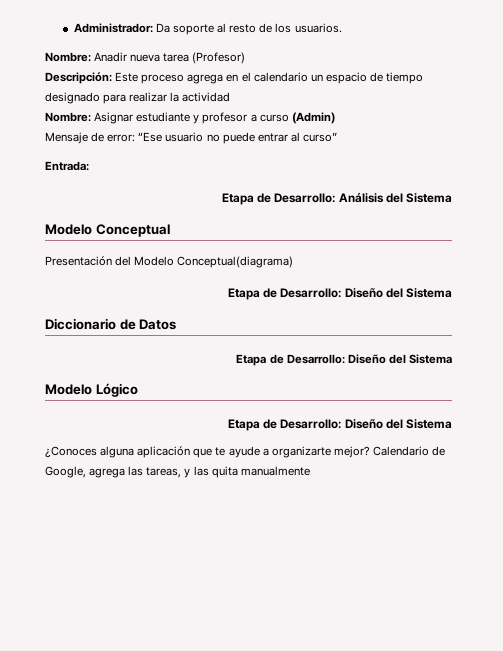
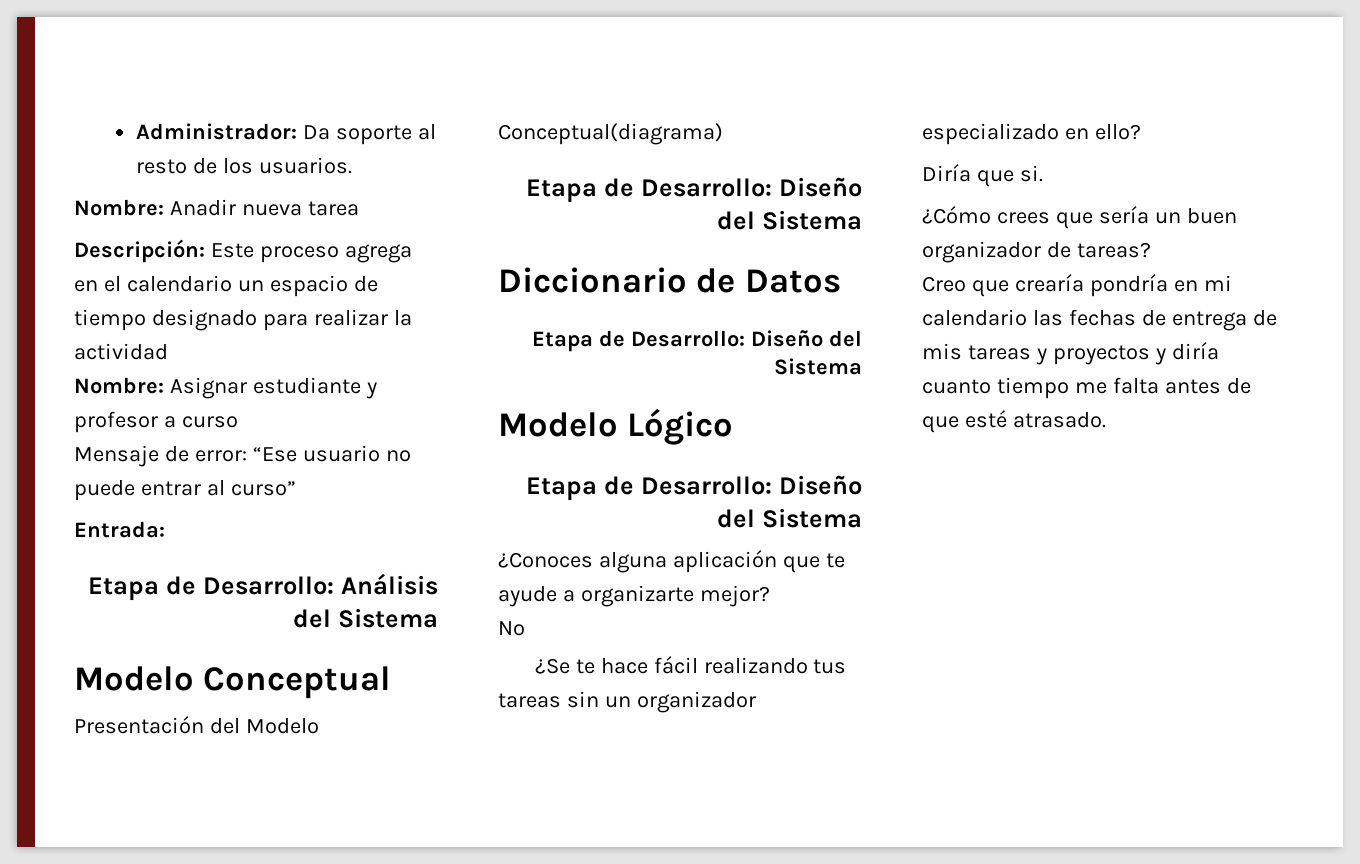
[192,52,246,64] (Profesor) -> (359, 208) none
[291,112,335,124] (Admin) -> (238, 422) none
[372,446,446,456] [45,466,310,478] Calendario de Google, agrega las tareas, y las quita manualmente -> [498,621,525,636] [534,656,847,674] [498,691,756,713] [922,123,1141,145] [922,164,1043,187] [922,206,1237,229] [922,241,1151,263] [922,274,1232,297] [922,309,1277,331] [922,342,1219,365] [922,377,1251,399] [922,410,1106,433] // No // ¿Se te hace fácil realizando tus tareas sin un organizador especializado en ello? // Diría que si. // ¿Cómo crees que sería un buen organizador de tareas? // Creo que crearía pondría en mi calendario las fechas de entrega de mis tareas y proyectos y diría cuanto tiempo me falta antes de que esté atrasado.

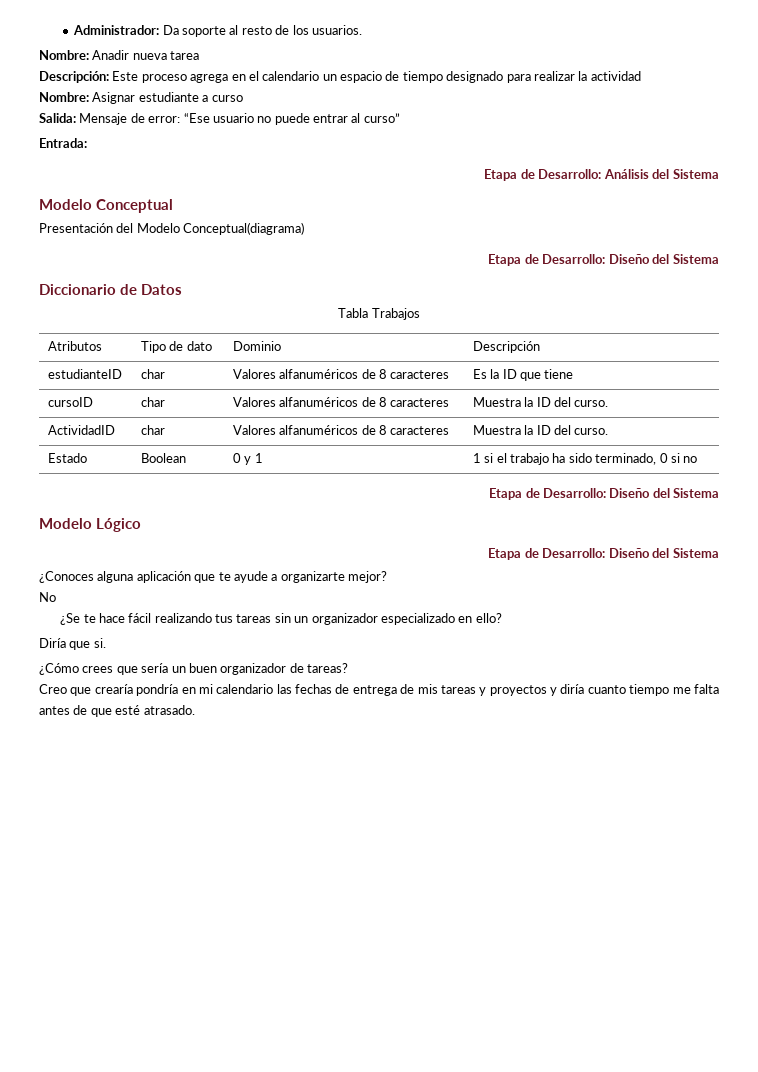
[365,382,377,399] [74,411,158,433] y profesor -> (199, 97) none
(238, 422) none -> [39,113,76,123] Salida:
(841, 281) none -> [338,308,420,320] [47,341,102,351] [140,341,212,353] [232,341,281,351] [472,341,540,353] [47,369,122,379] [140,369,165,379] [232,369,450,379] [472,369,574,381] [47,397,93,407] [140,397,165,407] [232,397,450,407] [472,397,609,407] [47,425,115,435] [140,425,165,435] [232,425,450,435] [472,425,609,435] [47,453,87,463] [140,453,186,463] [232,453,263,465] [472,453,698,465] // Tabla Trabajos // Atributos | Tipo de dato | Dominio | Descripción // estudianteID | char | Valores alfanuméricos de 8 caracteres | Es la ID que tiene // cursoID | char | Valores alfanuméricos de 8 caracteres | Muestra la ID del curso. // ActividadID | char | Valores alfanuméricos de 8 caracteres | Muestra la ID del curso. // Estado | Boolean | 0 y 1 | 1 si el trabajo ha sido terminado, 0 si no

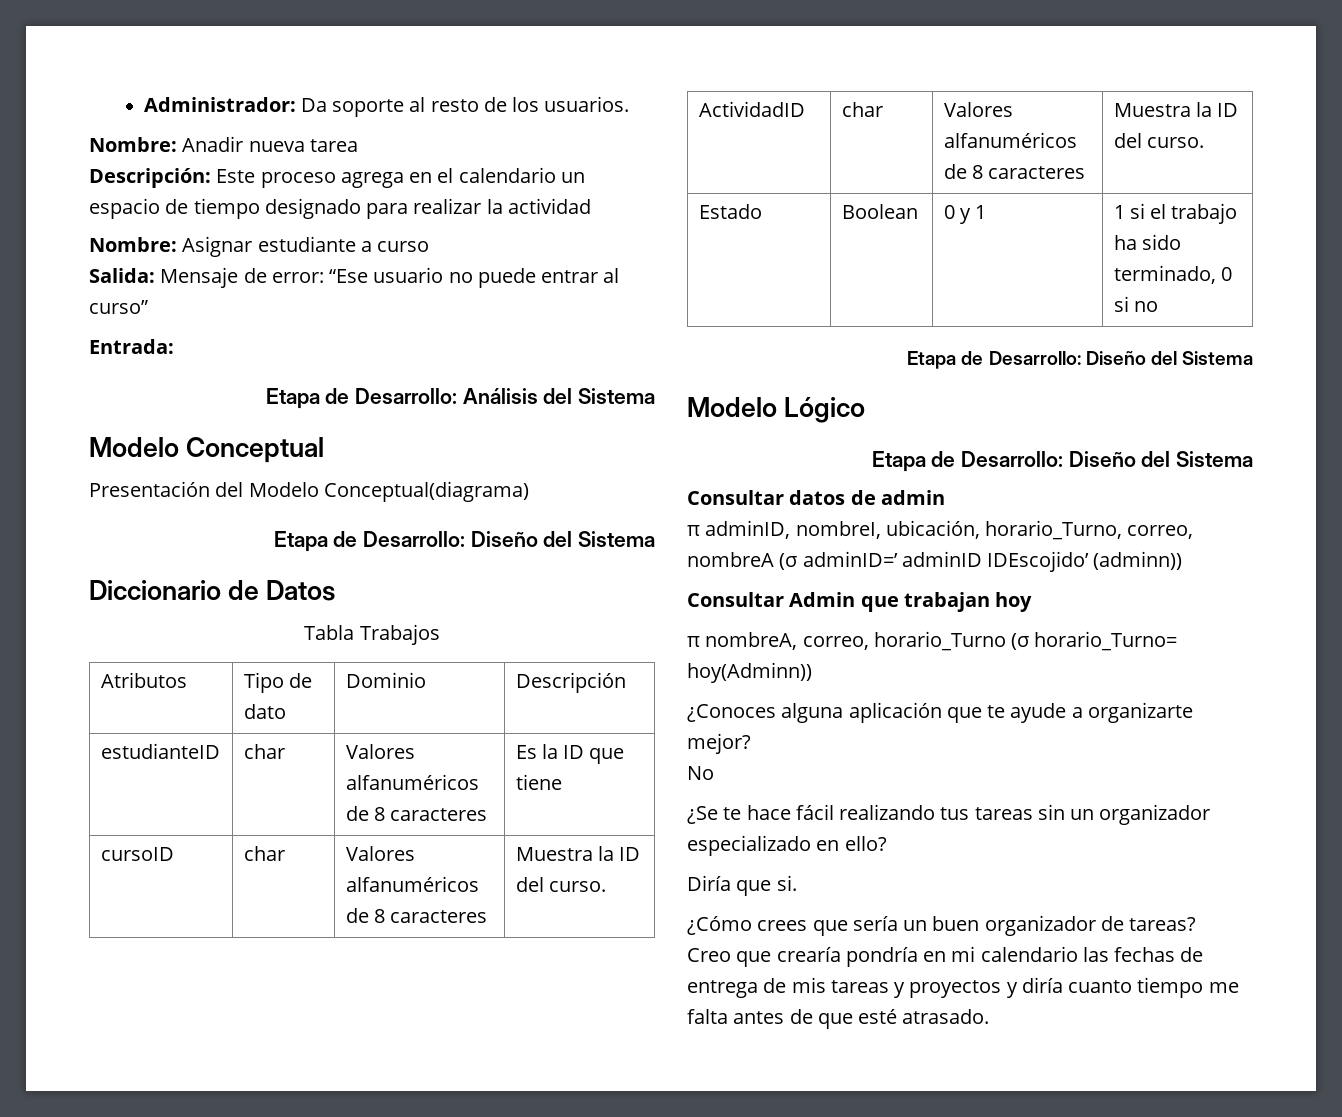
(719, 553) none -> [687,490,945,505] [687,520,1194,540] [687,551,1183,572] [687,592,1033,612] [687,631,1178,651] [687,662,812,683] // Consultar datos de admin // π adminID, nombreI, ubicación, horario_Turno, correo, nombreA (σ adminID=’ adminID IDEscojido’ (adminn)) // Consultar Admin que trabajan hoy // π nombreA, correo, horario_Turno (σ horario_Turno= hoy(Adminn))

